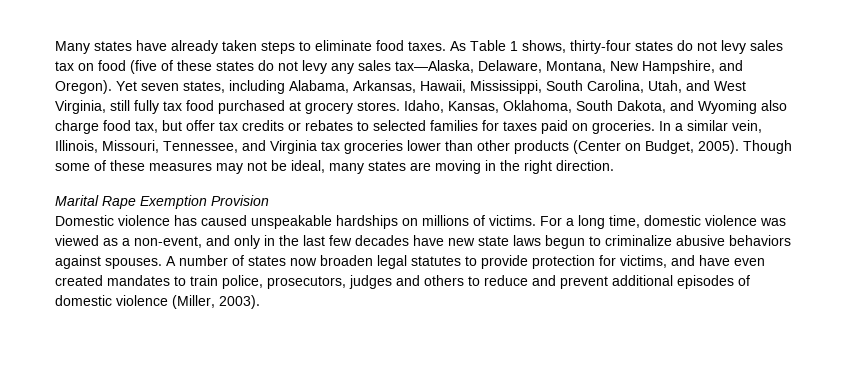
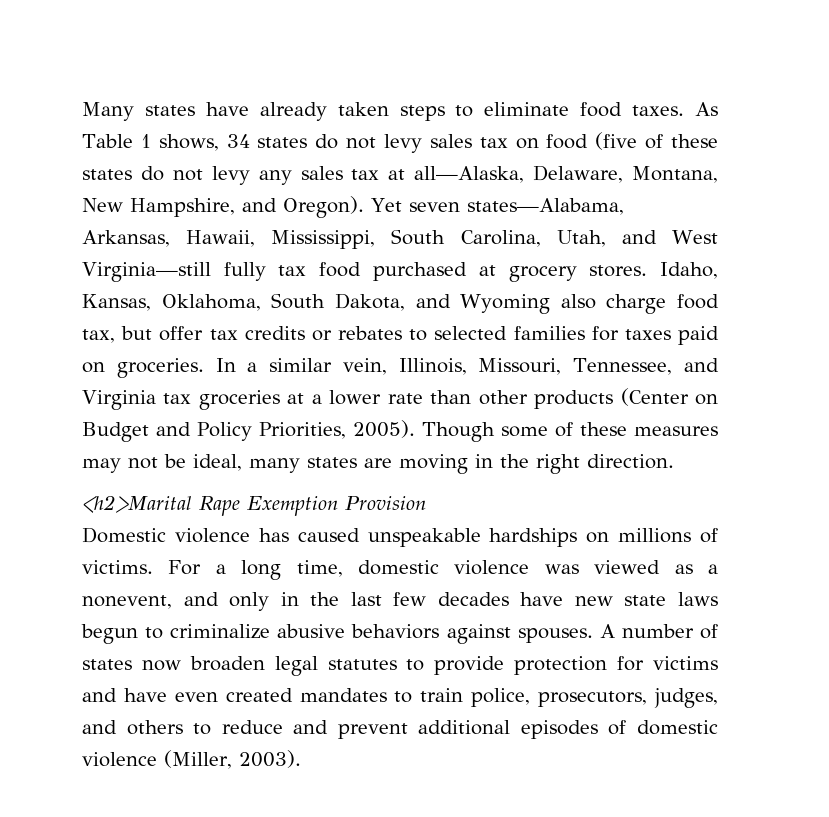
[570,40,631,54] thirty-four -> [226,134,250,148] 34
[395,60,474,73] tax—Alaska, -> [351,166,525,183] tax at all—Alaska,
[183,80,349,94] states, including Alabama, -> [466,198,624,215] states—Alabama,
[55,100,130,114] Virginia, still -> [82,262,211,282] Virginia—still
[407,140,441,151] lower -> [287,390,423,405] at a lower rate
[645,140,694,154] Budget, -> [82,422,346,442] Budget and Policy Priorities,
[55,195,99,206] Marital -> [82,495,192,513] <h2>Marital
[134,236,202,248] non-event, -> [82,595,172,609] nonevent,
[620,255,667,268] victims, -> [653,656,719,670] victims
[349,275,392,289] judges -> [654,688,719,708] judges,

